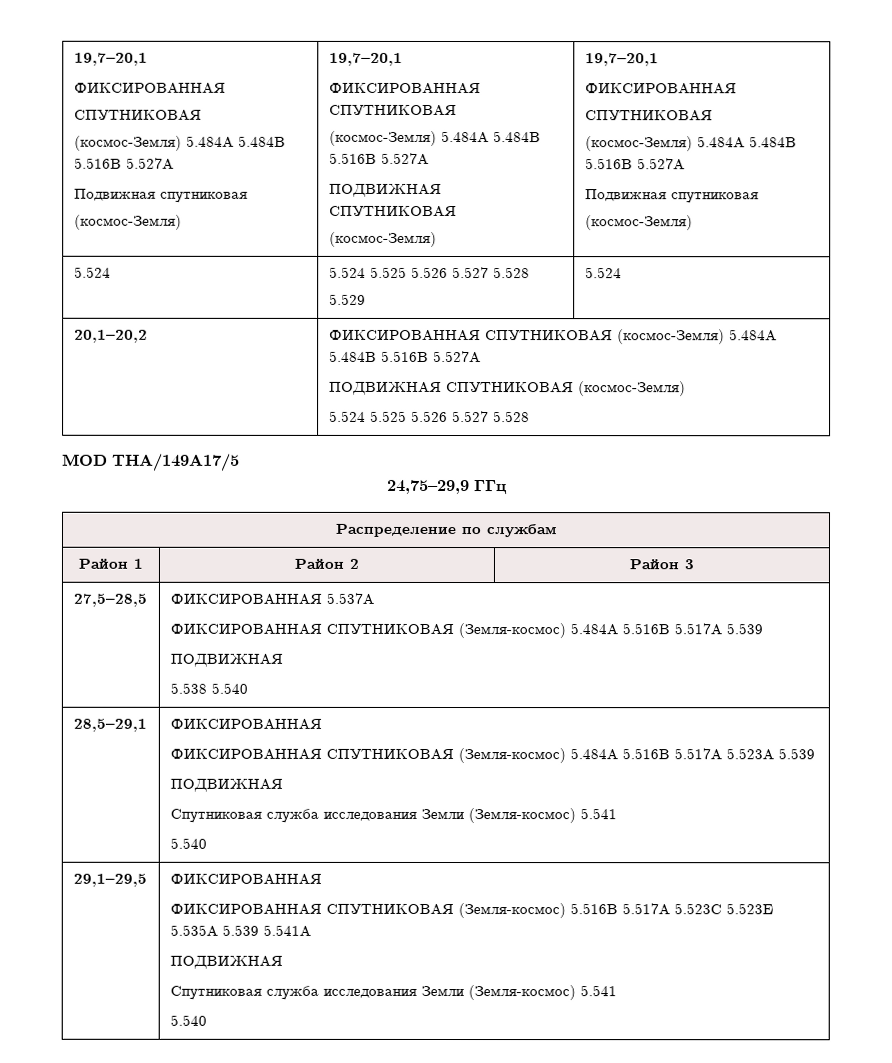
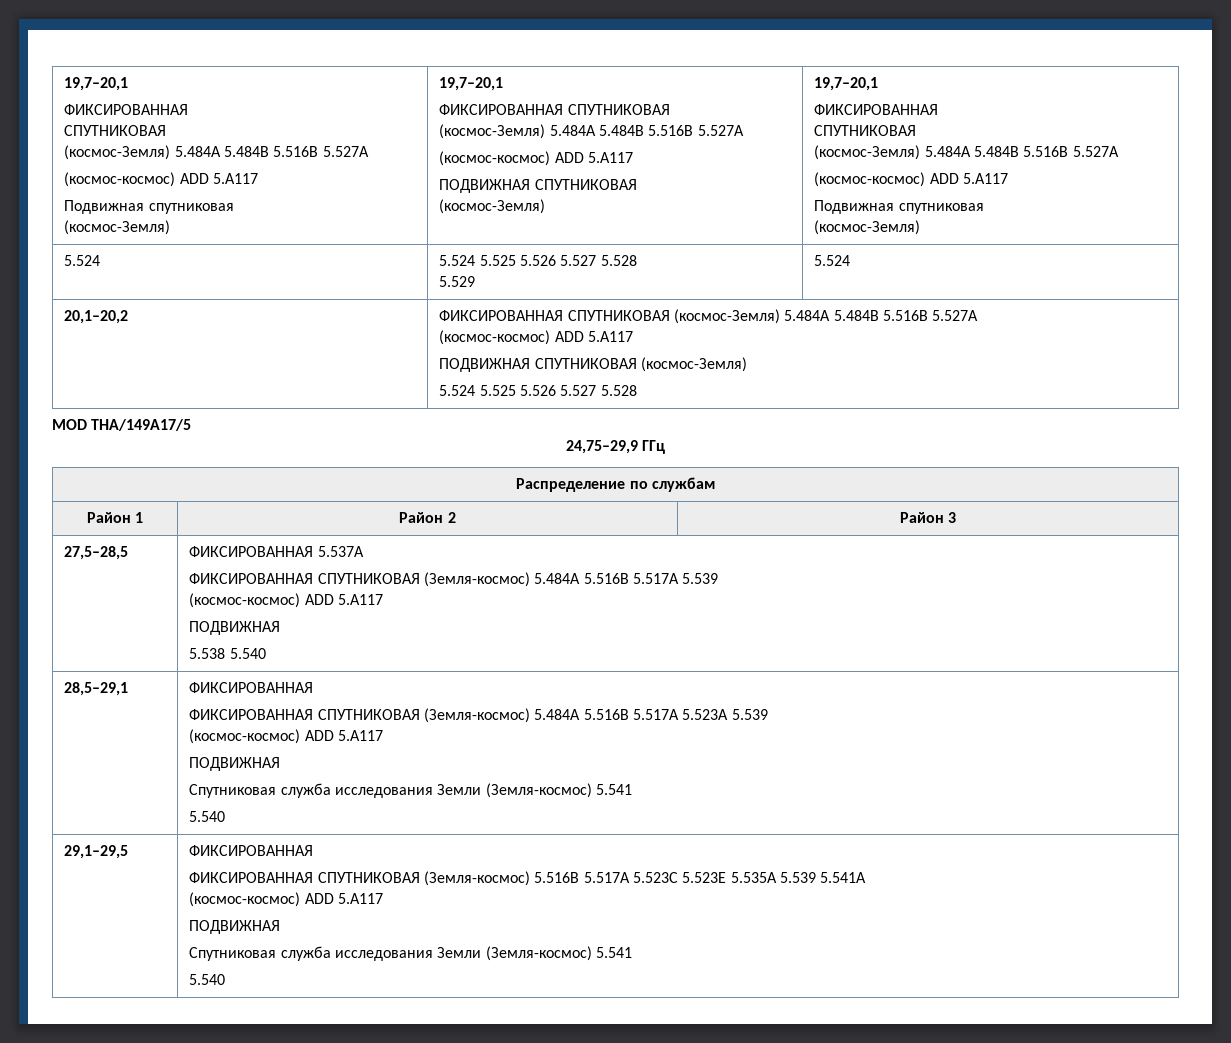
[73,52,148,66] [73,82,226,94] [73,109,202,121] [73,135,286,151] [73,157,174,170] 19,7–20,1 // ФИКСИРОВАННАЯ // СПУТНИКОВАЯ // (космос-Земля) 5.484A 5.484В 5.516В 5.527А -> [64,77,129,91] [64,104,189,115] [64,125,167,136] [64,145,369,160] [64,172,258,187] 19,7–20,1 // ФИКСИРОВАННАЯ // СПУТНИКОВАЯ // (космос-Земля) 5.484A 5.484В 5.516В 5.527А // (космос-космос) ADD 5.A117
(429, 158) none -> [439,151,633,166] // (космос-космос) ADD 5.A117
(685, 164) none -> [814,172,1008,187] // (космос-космос) ADD 5.A117
(481, 357) none -> [439,330,633,345] // (космос-космос) ADD 5.A117
(763, 629) none -> [189,593,383,608] // (космос-космос) ADD 5.A117
(815, 754) none -> [189,729,383,744] // (космос-космос) ADD 5.A117
(311, 930) none -> [189,892,383,907] // (космос-космос) ADD 5.A117

